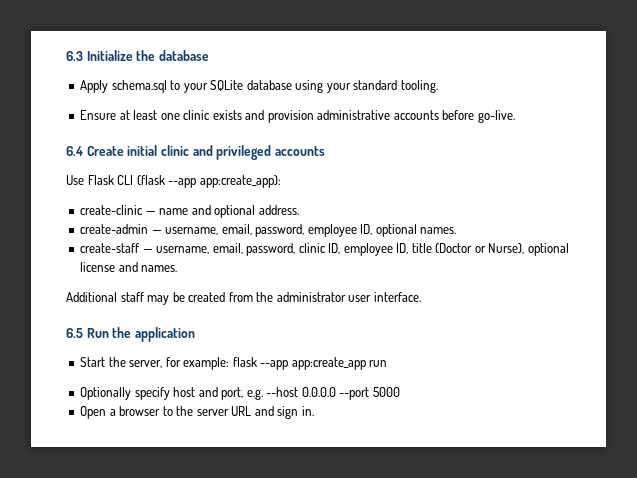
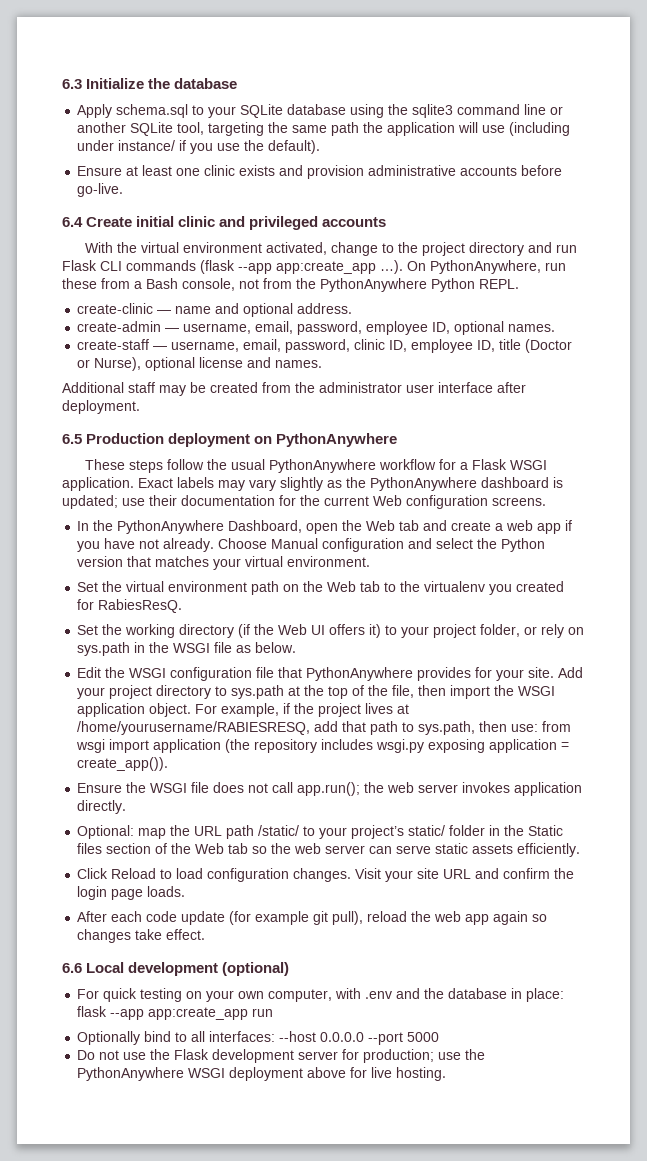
[326,80,438,93] your standard tooling. -> [388,104,564,118] [77,122,571,136] [77,140,321,154] the sqlite3 command line or another SQLite tool, targeting the same path the application will use (including under instance/ if you use the default).
[66,175,84,185] Use -> [85,242,578,256] With the virtual environment activated, change to the project directory and run
(134, 180) none -> [126,260,196,271] commands
[199,175,281,188] app:create_app): -> [276,260,566,274] [62,278,519,292] app:create_app …). On PythonAnywhere, run these from a Bash console, not from the PythonAnywhere Python REPL.
[373,292,421,302] [66,327,195,342] [80,357,230,370] interface. // 6.5 Run the application // Start the server, for example: -> [438,382,526,393] [62,400,140,414] [62,433,398,447] [85,459,548,473] [62,477,563,491] [62,495,546,509] [77,520,573,534] [77,538,546,552] [77,556,371,570] [77,581,565,595] [77,599,183,613] [77,624,585,638] [77,642,297,656] [77,667,584,681] [77,685,556,699] [77,703,410,717] [77,721,572,735] [76,739,570,753] [77,757,169,771] [77,782,583,796] [77,800,127,814] [77,825,564,839] [77,843,581,857] [77,868,575,882] [77,886,186,900] [77,911,548,925] [77,929,206,943] [62,962,290,976] [77,988,565,1002] interface after deployment. // 6.5 Production deployment on PythonAnywhere // These steps follow the usual PythonAnywhere workflow for a Flask WSGI application. Exact labels may vary slightly as the PythonAnywhere dashboard is updated; use their documentation for the current Web configuration screens. // In the PythonAnywhere Dashboard, open the Web tab and create a web app if you have not already. Choose Manual configuration and select the Python version that matches your virtual environment. // Set the virtual environment path on the Web tab to the virtualenv you created for RabiesResQ. // Set the working directory (if the Web UI offers it) to your project folder, or rely on sys.path in the WSGI file as below. // Edit the WSGI configuration file that PythonAnywhere provides for your site. Add your project directory to sys.path at the top of the file, then import the WSGI application object. For example, if the project lives at /home/yourusername/RABIESRESQ, add that path to sys.path, then use: from wsgi import application (the repository includes wsgi.py exposing application = create_app()). // Ensure the WSGI file does not call app.run(); the web server invokes application directly. // Optional: map the URL path /static/ to your project’s static/ folder in the Static files section of the Web tab so the web server can serve static assets efficiently. // Click Reload to load configuration changes. Visit your site URL and confirm the login page loads. // After each code update (for example git pull), reload the web app again so changes take effect. // 6.6 Local development (optional) // For quick testing on your own computer, with .env and the database in place:
[134,387,263,400] specify host and port, e.g. -> [144,1031,276,1042] bind to all interfaces:
[80,406,314,419] Open a browser to the server URL and sign in. -> [77,1049,486,1063] [77,1067,447,1081] Do not use the Flask development server for production; use the PythonAnywhere WSGI deployment above for live hosting.

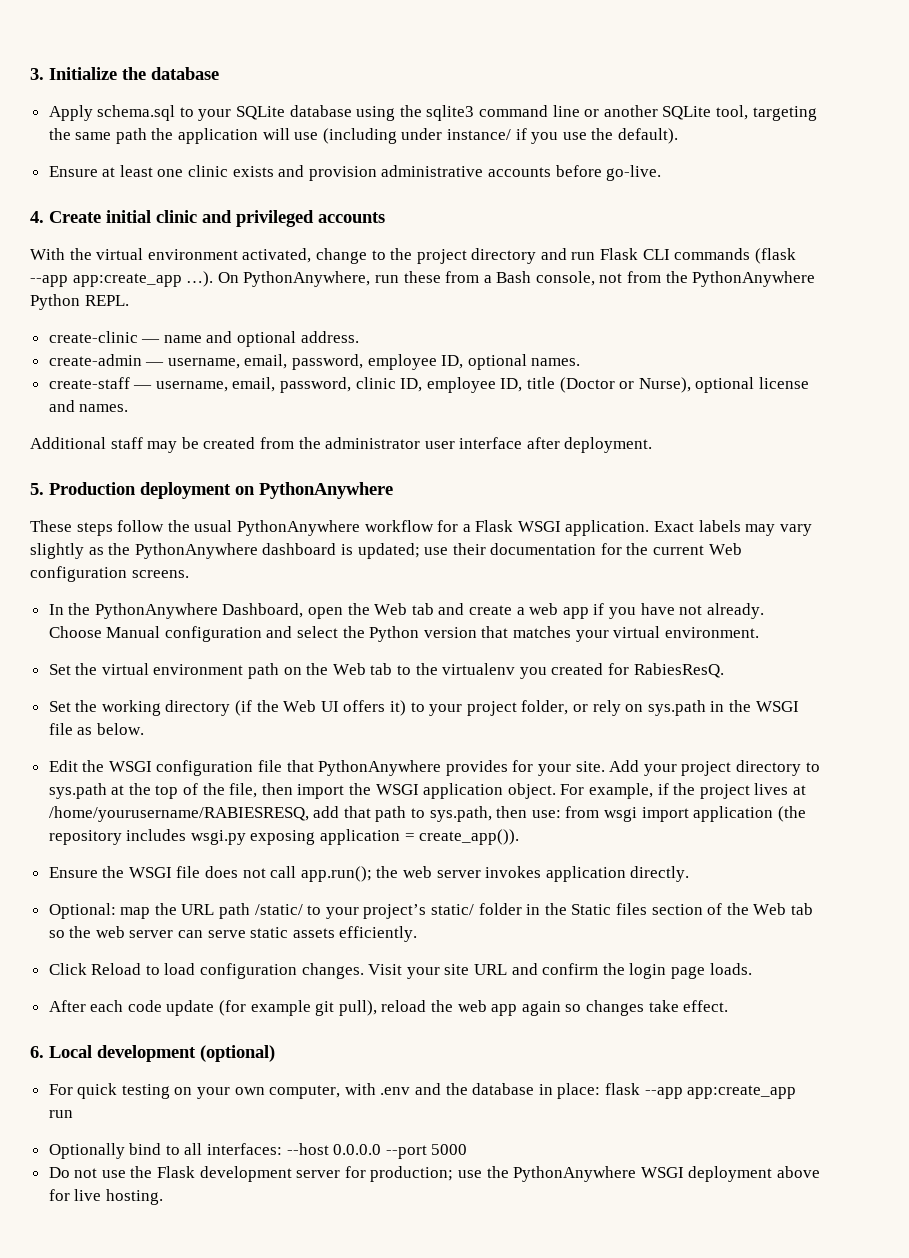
[62,79,82,89] 6.3 -> [30,68,44,80] 3.
[62,217,83,227] 6.4 -> [30,211,44,223] 4.
[62,434,82,444] 6.5 -> [30,483,44,495] 5.
[62,963,82,973] 6.6 -> [30,1046,44,1058] 6.

